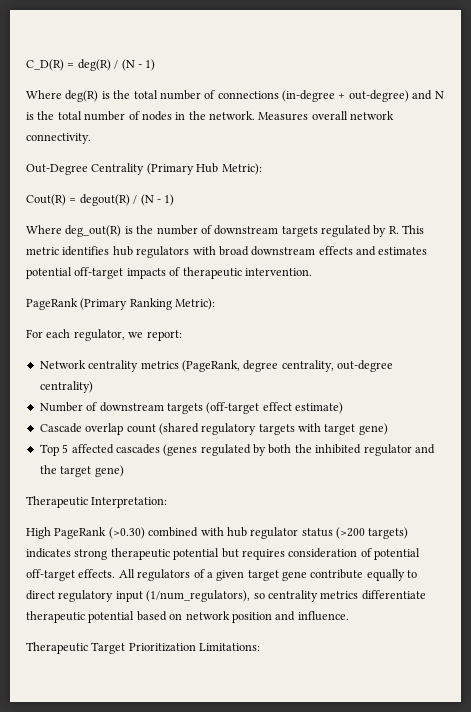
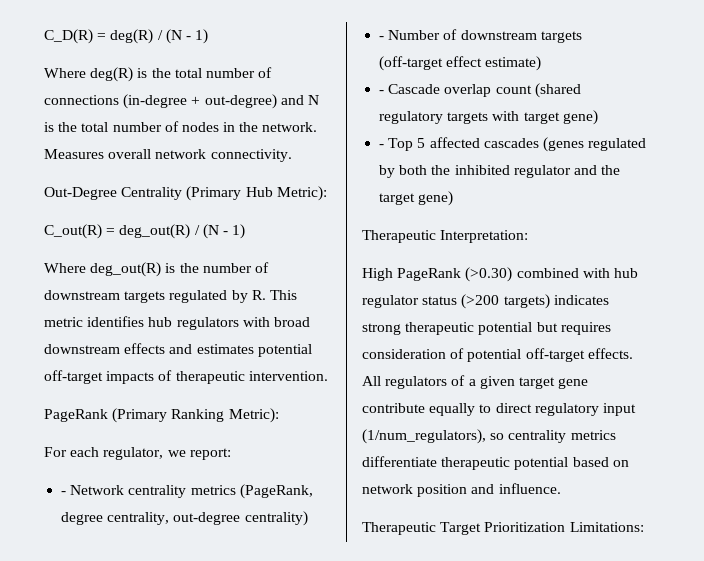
[26,194,130,206] Cout(R) = degout(R) -> [44,224,191,239] C_out(R) = deg_out(R)
(182, 335) none -> [61,491,67,495] -
(93, 387) none -> [379,36,385,40] -
(343, 408) none -> [379,90,385,94] -
(388, 429) none -> [379,144,385,148] -

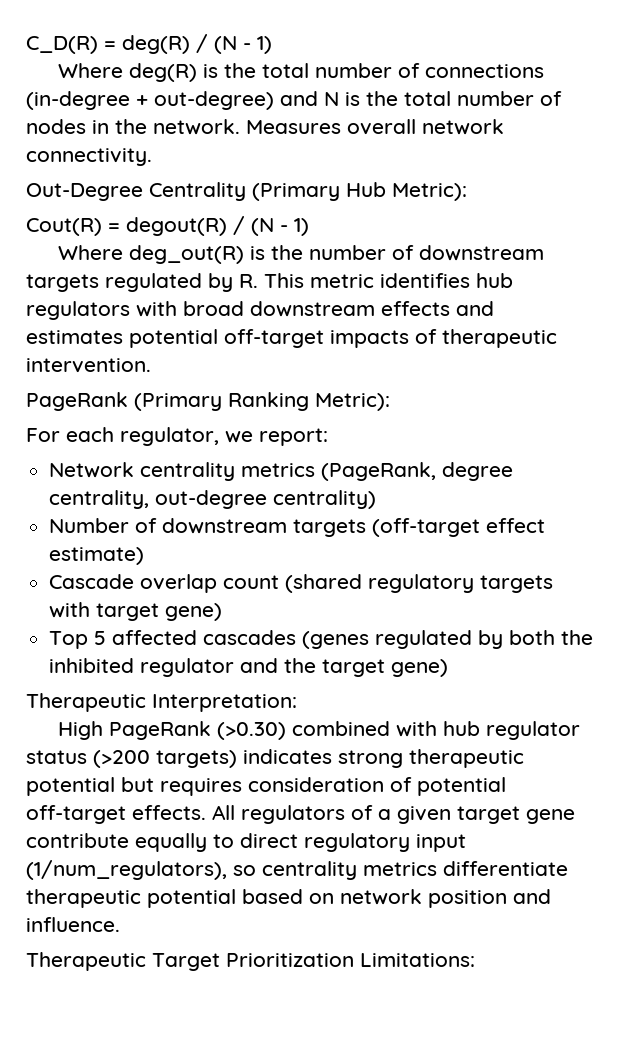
[44,224,191,239] C_out(R) = deg_out(R) -> [26,217,227,236] Cout(R) = degout(R)
[61,491,67,495] - -> (328, 437) none
[379,36,385,40] - -> (377, 499) none
[379,90,385,94] - -> (145, 556) none
[379,144,385,148] - -> (223, 612) none

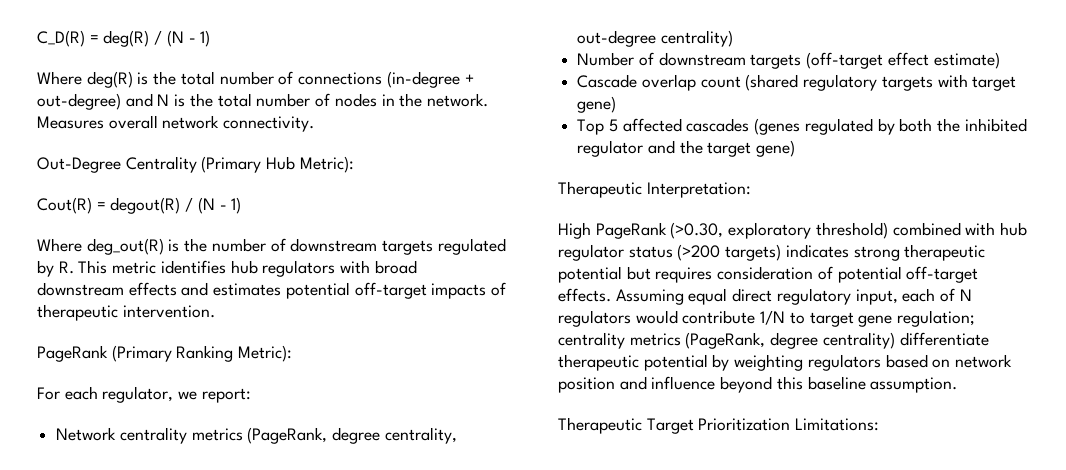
[216,722,286,740] (>0.30) -> [670,222,888,239] (>0.30, exploratory threshold)
[212,805,575,824] [26,833,466,852] [26,860,568,880] [26,889,236,908] All regulators of a given target gene contribute equally to direct regulatory input (1/num_regulators), so centrality metrics differentiate therapeutic potential -> [615,288,972,305] [558,310,976,327] [558,332,989,349] [558,354,881,371] Assuming equal direct regulatory input, each of N regulators would contribute 1/N to target gene regulation; centrality metrics (PageRank, degree centrality) differentiate therapeutic potential by weighting regulators
[26,917,120,932] influence. -> [651,376,958,393] influence beyond this baseline assumption.

